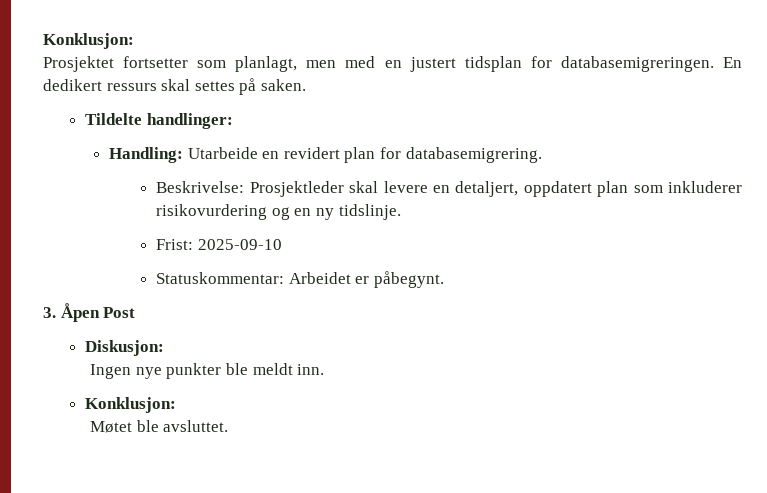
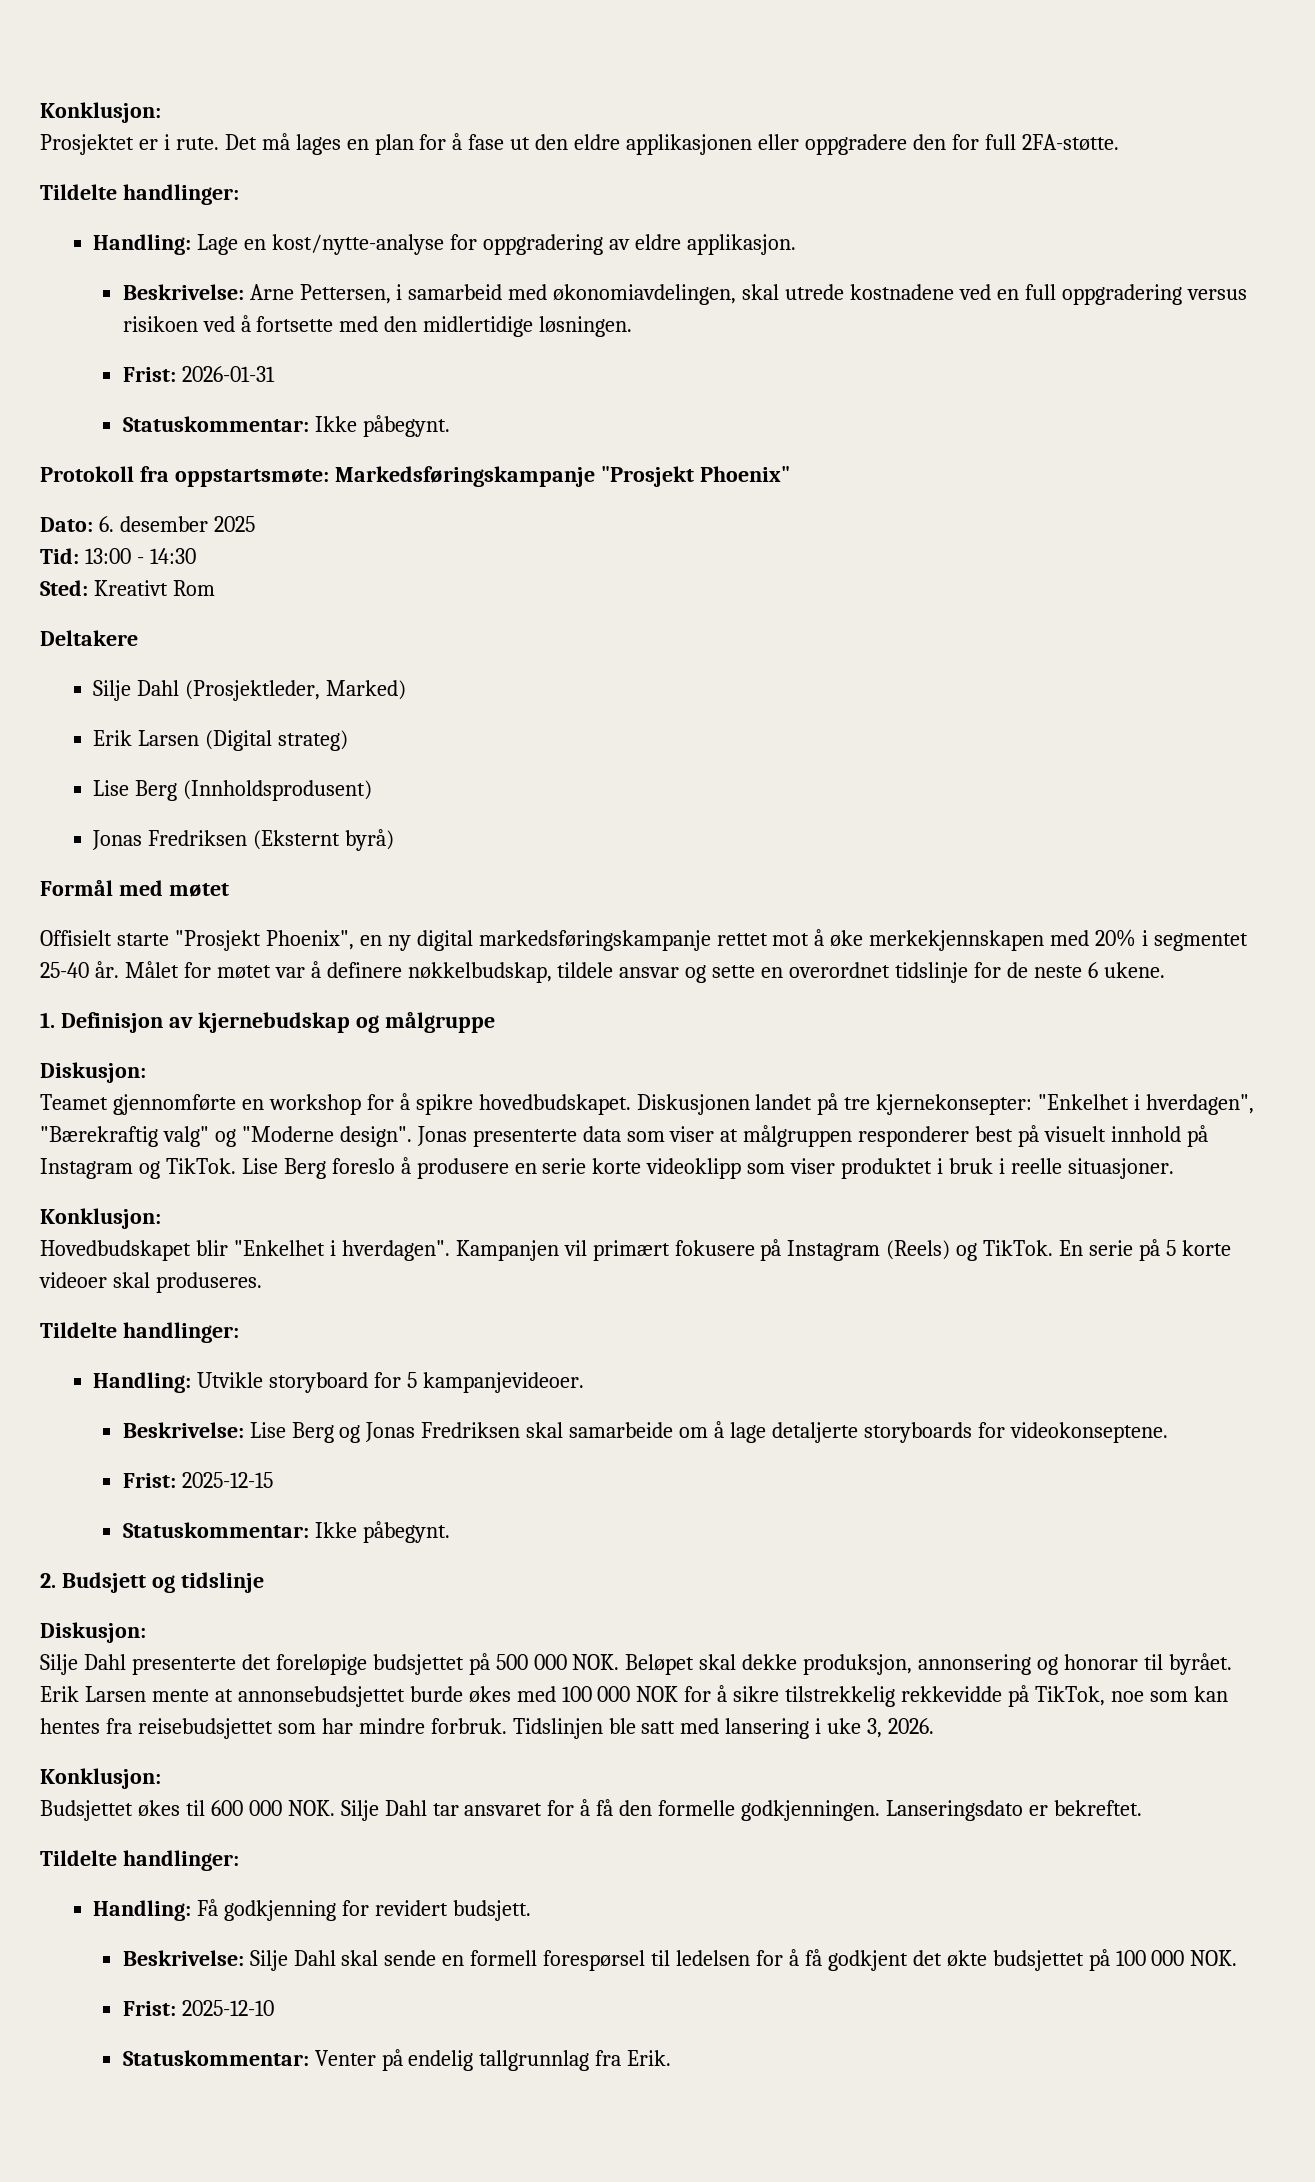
[123,56,742,72] [43,78,306,95] [85,113,233,129] [109,147,542,163] [156,181,742,197] [156,204,401,220] [156,239,282,250] [156,271,445,288] [43,303,136,322] [85,340,165,356] [90,363,325,379] [85,397,177,413] [90,420,229,433] fortsetter som planlagt, men med en justert tidsplan for databasemigreringen. En dedikert ressurs skal settes på saken. // Tildelte handlinger: // Handling: Utarbeide en revidert plan for databasemigrering. // Beskrivelse: Prosjektleder skal levere en detaljert, oppdatert plan som inkluderer risikovurdering og en ny tidslinje. // Frist: 2025-09-10 // Statuskommentar: Arbeidet er påbegynt. // 3. Åpen Post // Diskusjon: // Ingen nye punkter ble meldt inn. // Konklusjon: // Møtet ble avsluttet. -> [138,133,1119,155] [40,184,239,205] [93,234,796,255] [122,284,1247,305] [122,315,633,337] [122,366,275,382] [122,415,450,437] [40,466,790,487] [40,516,255,532] [40,548,196,564] [40,580,215,596] [40,630,138,646] [93,680,407,701] [93,730,349,751] [93,780,373,801] [92,829,395,851] [40,879,229,897] [40,929,1249,951] [40,961,1165,983] [40,1011,495,1033] [40,1062,146,1083] [40,1093,1255,1115] [40,1125,1208,1147] [40,1157,1174,1179] [40,1208,161,1229] [40,1239,1231,1261] [39,1272,262,1293] [40,1322,239,1343] [93,1372,585,1393] [122,1421,1168,1443] [122,1472,273,1488] [122,1521,450,1543] [40,1572,264,1593] [40,1622,146,1643] [40,1653,1232,1675] [40,1685,1228,1707] [40,1718,935,1739] [40,1768,161,1789] [40,1799,1142,1821] [40,1850,239,1871] [93,1899,532,1921] [122,1949,1238,1971] [122,2000,274,2016] [122,2049,672,2071] er i rute. Det må lages en plan for å fase ut den eldre applikasjonen eller oppgradere den for full 2FA-støtte. // Tildelte handlinger: // Handling: Lage en kost/nytte-analyse for oppgradering av eldre applikasjon. // Beskrivelse: Arne Pettersen, i samarbeid med økonomiavdelingen, skal utrede kostnadene ved en full oppgradering versus risikoen ved å fortsette med den midlertidige løsningen. // Frist: 2026-01-31 // Statuskommentar: Ikke påbegynt. // Protokoll fra oppstartsmøte: Markedsføringskampanje "Prosjekt Phoenix" // Dato: 6. desember 2025 // Tid: 13:00 - 14:30 // Sted: Kreativt Rom // Deltakere // Silje Dahl (Prosjektleder, Marked) // Erik Larsen (Digital strateg) // Lise Berg (Innholdsprodusent) // Jonas Fredriksen (Eksternt byrå) // Formål med møtet // Offisielt starte "Prosjekt Phoenix", en ny digital markedsføringskampanje rettet mot å øke merkekjennskapen med 20% i segmentet 25-40 år. Målet for møtet var å definere nøkkelbudskap, tildele ansvar og sette en overordnet tidslinje for de neste 6 ukene. // 1. Definisjon av kjernebudskap og målgruppe // Diskusjon: // Teamet gjennomførte en workshop for å spikre hovedbudskapet. Diskusjonen landet på tre kjernekonsepter: "Enkelhet i hverdagen", "Bærekraftig valg" og "Moderne design". Jonas presenterte data som viser at målgruppen responderer best på visuelt innhold på Instagram og TikTok. Lise Berg foreslo å produsere en serie korte videoklipp som viser produktet i bruk i reelle situasjoner. // Konklusjon: // Hovedbudskapet blir "Enkelhet i hverdagen". Kampanjen vil primært fokusere på Instagram (Reels) og TikTok. En serie på 5 korte videoer skal produseres. // Tildelte handlinger: // Handling: Utvikle storyboard for 5 kampanjevideoer. // Beskrivelse: Lise Berg og Jonas Fredriksen skal samarbeide om å lage detaljerte storyboards for videokonseptene. // Frist: 2025-12-15 // Statuskommentar: Ikke påbegynt. // 2. Budsjett og tidslinje // Diskusjon: // Silje Dahl presenterte det foreløpige budsjettet på 500 000 NOK. Beløpet skal dekke produksjon, annonsering og honorar til byrået. Erik Larsen mente at annonsebudsjettet burde økes med 100 000 NOK for å sikre tilstrekkelig rekkevidde på TikTok, noe som kan hentes fra reisebudsjettet som har mindre forbruk. Tidslinjen ble satt med lansering i uke 3, 2026. // Konklusjon: // Budsjettet økes til 600 000 NOK. Silje Dahl tar ansvaret for å få den formelle godkjenningen. Lanseringsdato er bekreftet. // Tildelte handlinger: // Handling: Få godkjenning for revidert budsjett. // Beskrivelse: Silje Dahl skal sende en formell forespørsel til ledelsen for å få godkjent det økte budsjettet på 100 000 NOK. // Frist: 2025-12-10 // Statuskommentar: Venter på endelig tallgrunnlag fra Erik.

